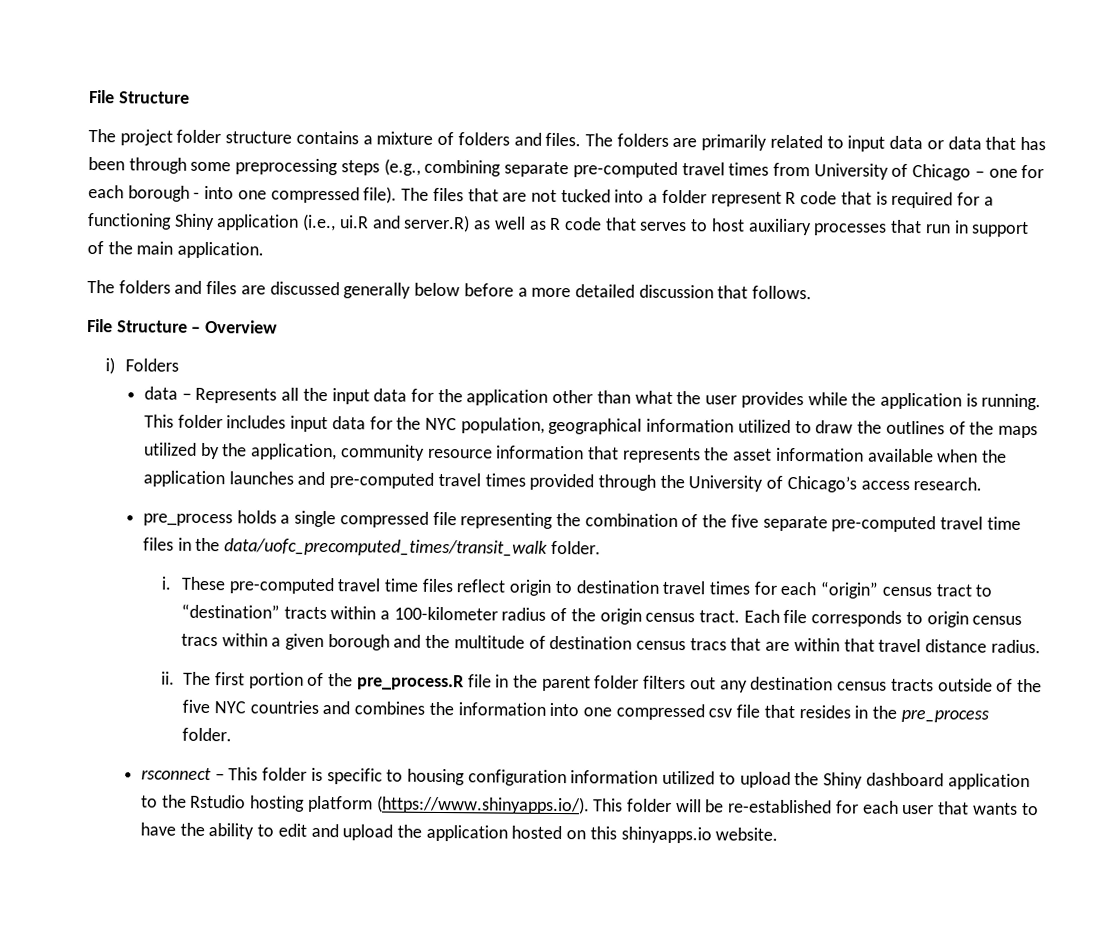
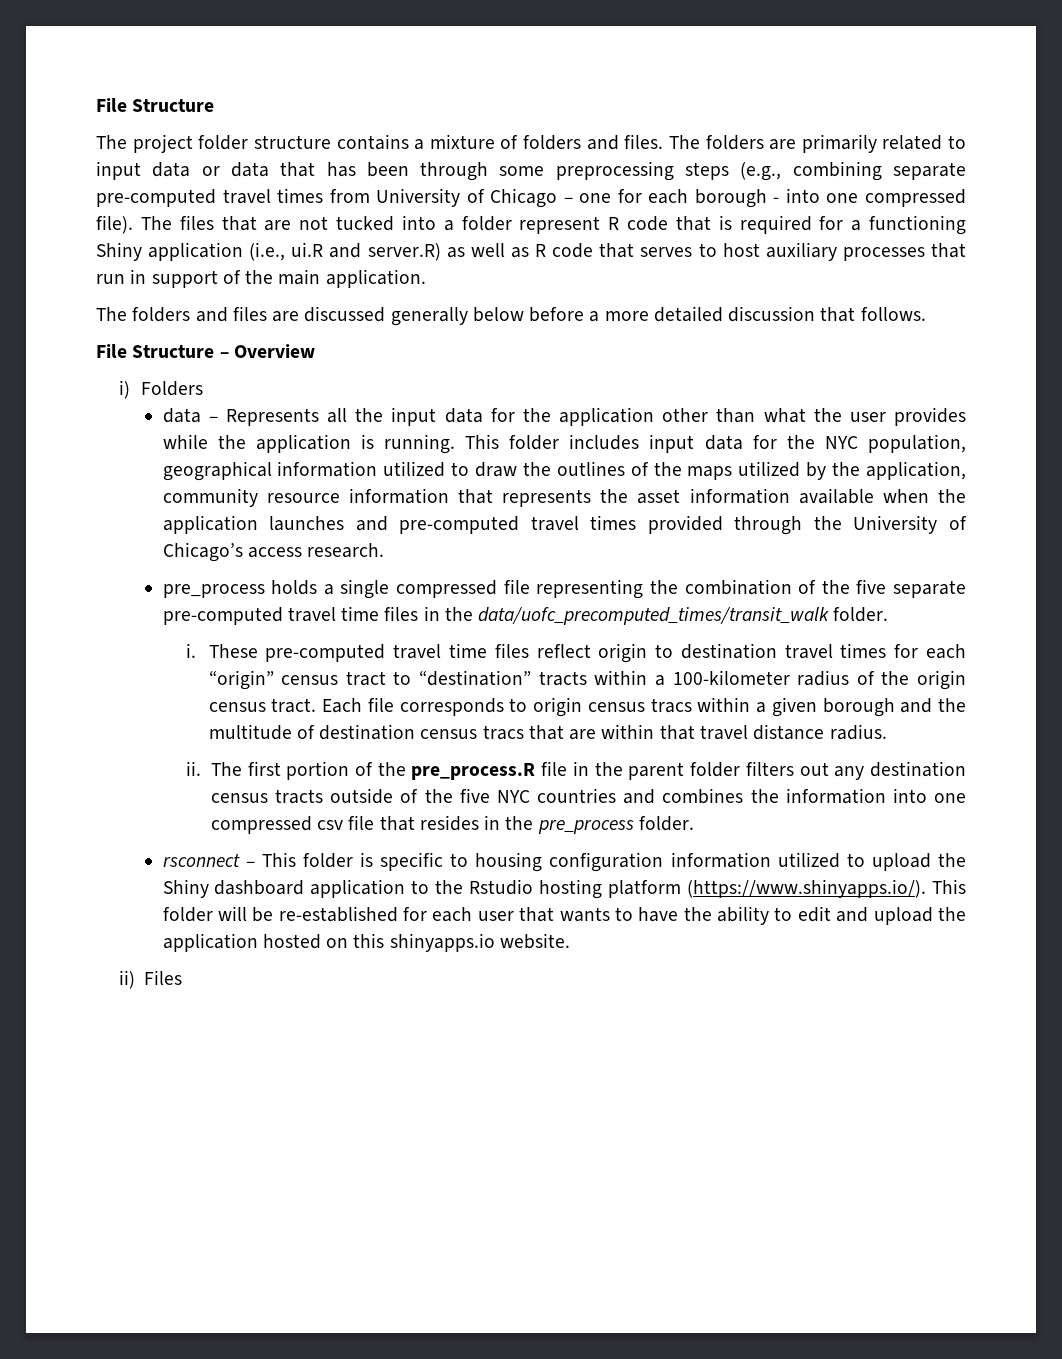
(779, 834) none -> [118,970,183,989] // ii) Files

